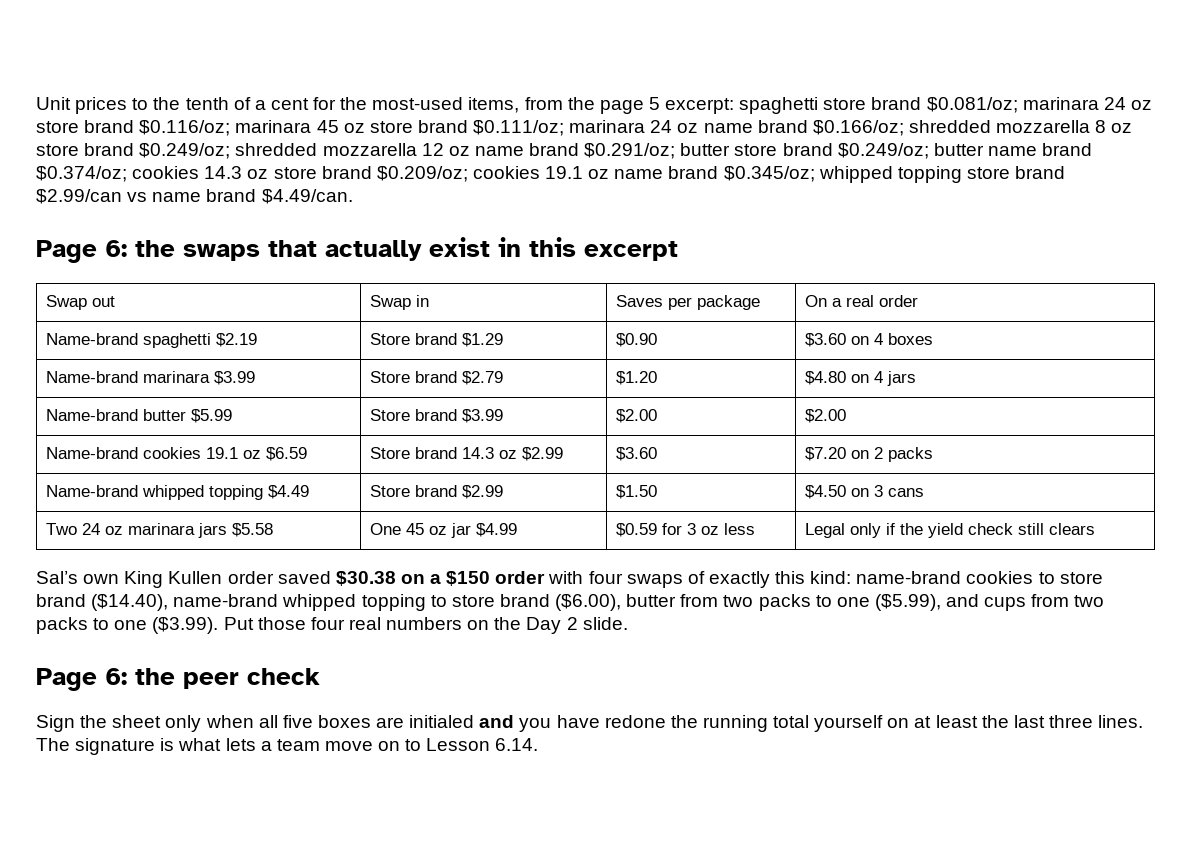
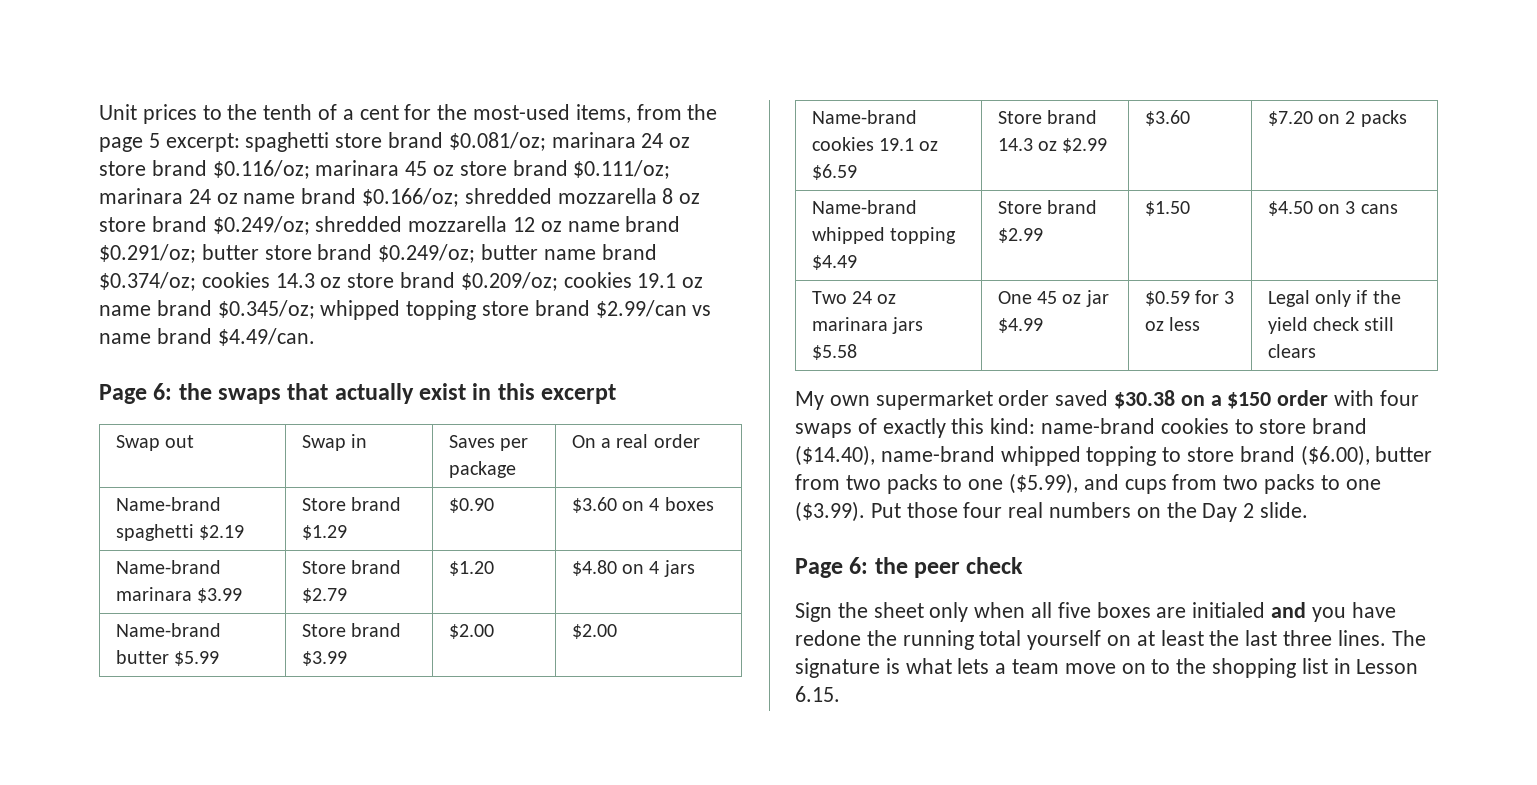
[36,571,223,588] Sal’s own King Kullen -> [795,390,993,410] My own supermarket
[426,738,539,751] Lesson 6.14. -> [1176,658,1419,678] [795,686,840,702] the shopping list in Lesson 6.15.

